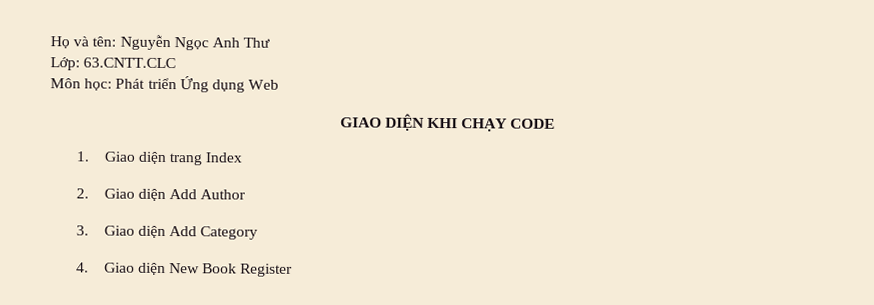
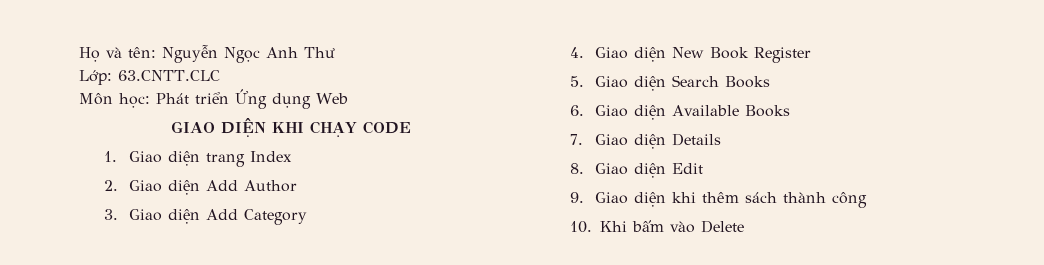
(294, 270) none -> [570,75,771,91] [570,105,791,120] [570,133,722,149] [570,163,704,178] [570,192,868,208] [570,220,745,233] // 5. Giao diện Search Books // 6. Giao diện Available Books // 7. Giao diện Details // 8. Giao diện Edit // 9. Giao diện khi thêm sách thành công // 10. Khi bấm vào Delete

